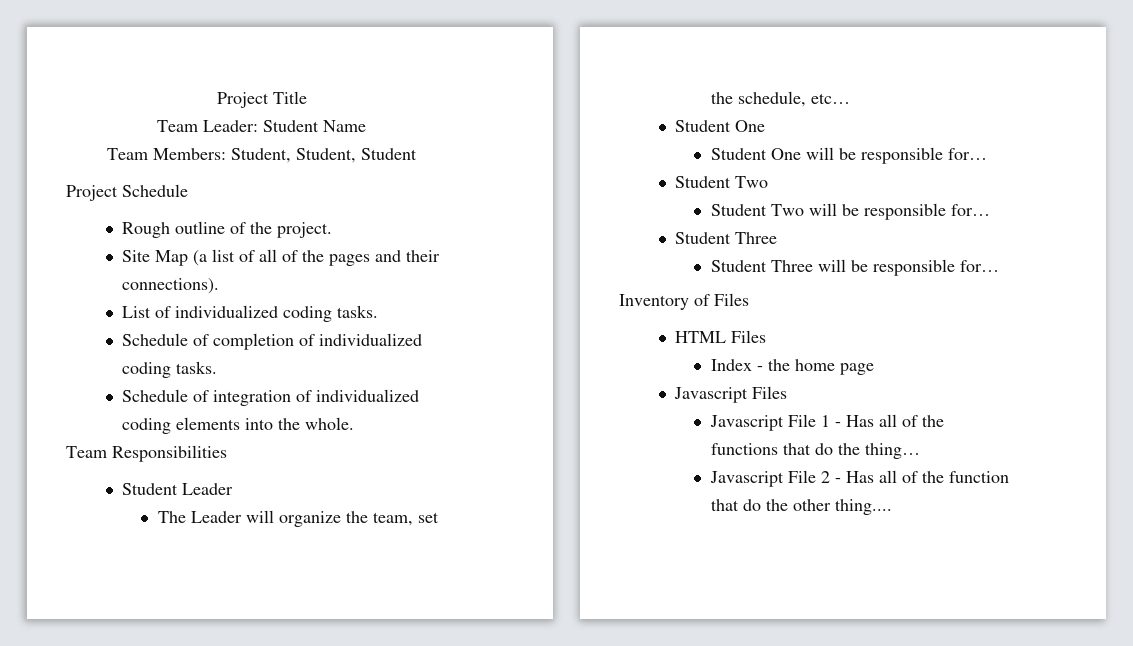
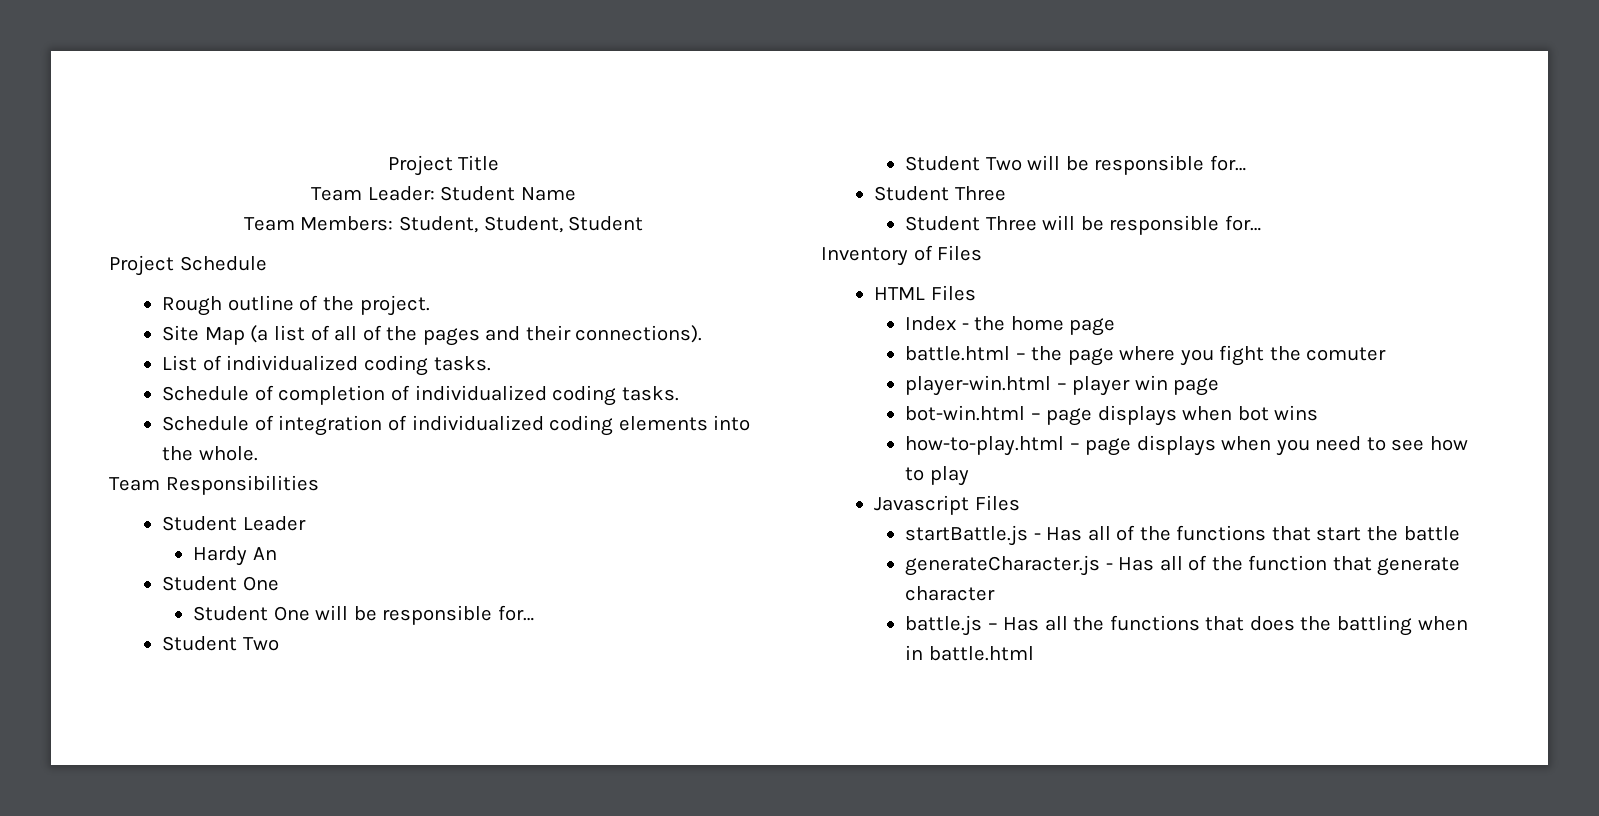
[157,510,439,527] [710,91,850,107] The Leader will organize the team, set the schedule, etc… -> [193,546,277,566] Hardy An
(874, 369) none -> [905,345,1387,366] [905,375,1220,396] [905,405,1319,426] [905,435,1469,456] [905,466,969,486] // battle.html – the page where you fight the comuter // player-win.html – player win page // bot-win.html – page displays when bot wins // how-to-play.html – page displays when you need to see how to play
[709,414,830,431] Javascript File 1 -> [905,525,1029,546] startBattle.js
[814,443,920,459] [709,470,830,487] do the thing… // Javascript File 2 -> [1316,526,1460,541] [905,555,1101,576] start the battle // generateCharacter.js
[742,499,892,515] do the other thing.... -> [1377,557,1461,576] [905,586,996,601] [905,615,1468,636] [905,645,1034,661] generate character // battle.js – Has all the functions that does the battling when in battle.html

